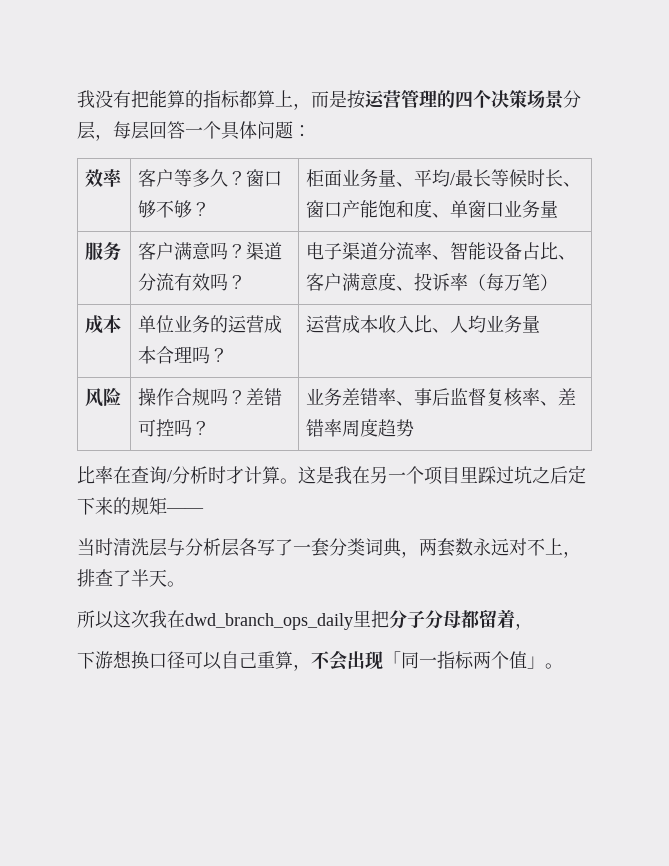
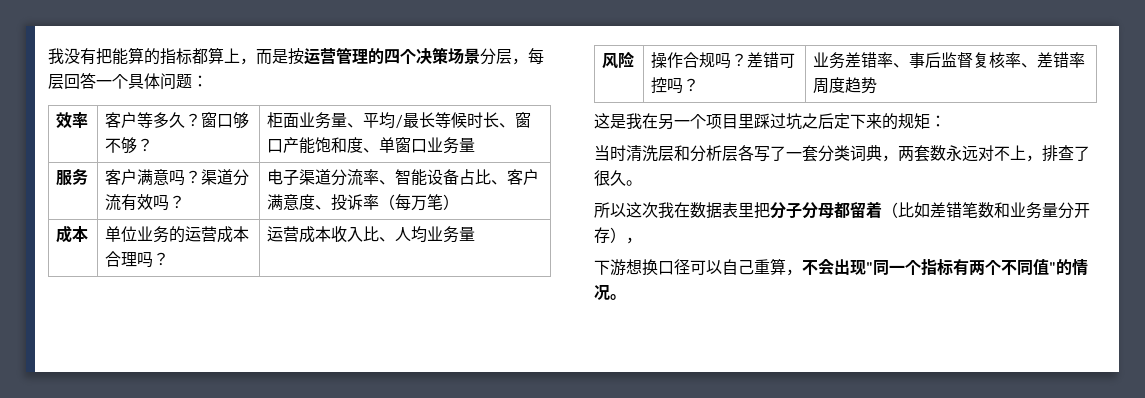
[77,466,298,484] 比率在查询/分析时才计算。 -> (878, 85) none
[166,508,204,513] —— -> [930,115,946,127] ：
[167,538,185,556] 与 -> [674,145,690,161] 和
[131,569,167,587] 半天 -> [594,170,626,186] 很久
[185,613,353,630] dwd_branch_ops_daily -> [690,202,738,219] 数据表
(515, 619) none -> [882,202,1090,219] [594,227,626,243] （比如差错笔数和业务量分开存）
[383,651,545,669] 「同一指标两个值」 -> [866,258,1088,276] [594,285,610,300] "同一个指标有两个不同值"的情况

